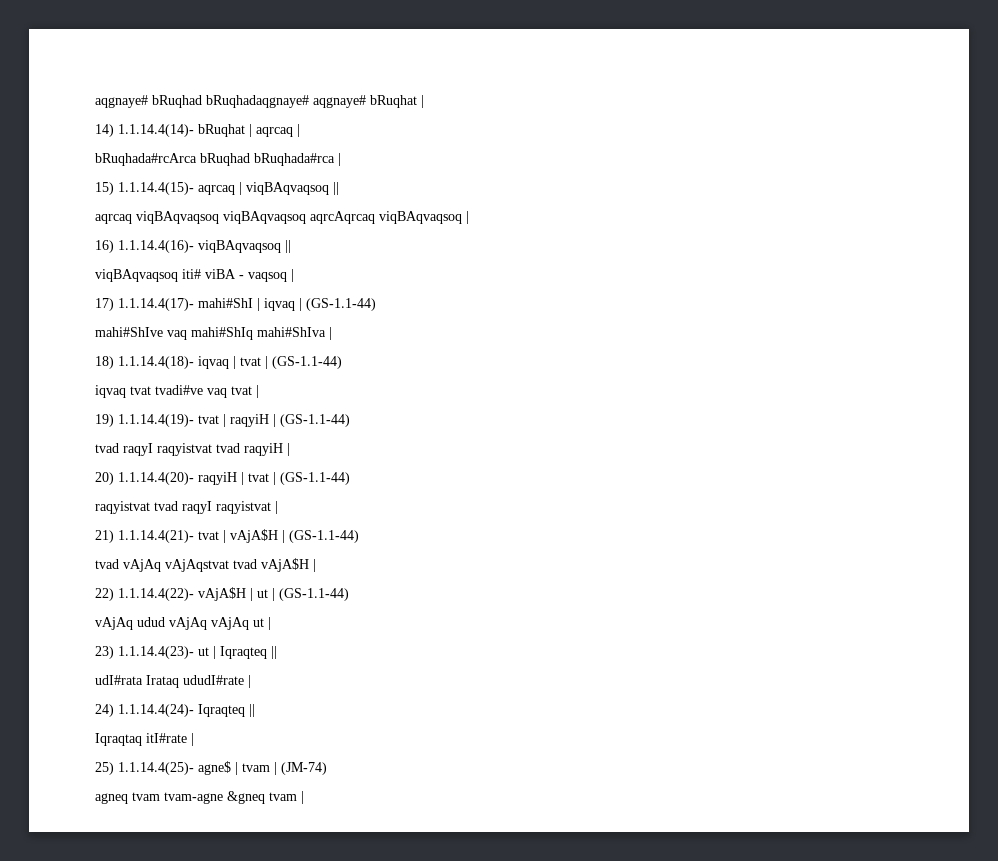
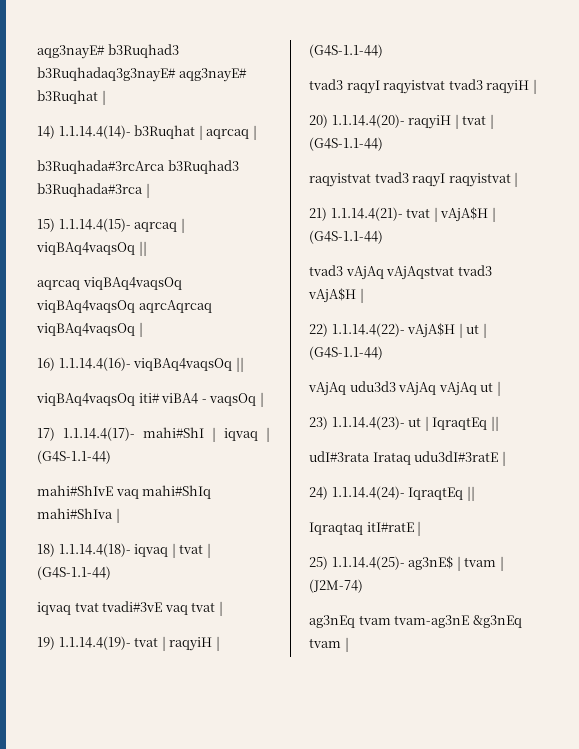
[95,95,417,108] aqgnaye# bRuqhad bRuqhadaqgnaye# aqgnaye# bRuqhat -> [37,44,179,59] [37,67,247,82] [37,90,98,104] aqg3nayE# b3Ruqhad3 b3Ruqhadaq3g3nayE# aqg3nayE# b3Ruqhat
[198,124,245,137] bRuqhat -> [134,125,196,139] b3Ruqhat
[95,153,335,166] bRuqhada#rcArca bRuqhad bRuqhada#rca -> [37,160,239,174] [37,183,143,197] b3Ruqhada#3rcArca b3Ruqhad3 b3Ruqhada#3rca
[246,182,329,195] viqBAqvaqsoq -> [36,242,135,255] viqBAq4vaqsOq
[136,211,462,224] viqBAqvaqsoq viqBAqvaqsoq aqrcAqrcaq viqBAqvaqsoq -> [82,277,182,290] [36,300,212,313] [36,323,135,336] viqBAq4vaqsOq viqBAq4vaqsOq aqrcAqrcaq viqBAq4vaqsOq
[198,240,291,253] [95,269,287,282] viqBAqvaqsoq || // viqBAqvaqsoq iti# viBA - vaqsoq -> [133,357,244,372] [36,393,257,406] viqBAq4vaqsOq || // viqBAq4vaqsOq iti# viBA4 - vaqsOq
[306,298,376,311] [95,327,163,337] (GS-1.1-44) // mahi#ShIve -> [37,450,111,464] [37,485,113,496] (G4S-1.1-44) // mahi#ShIvE
[272,356,342,369] (GS-1.1-44) -> [37,566,111,580] (G4S-1.1-44)
[155,385,203,395] tvadi#ve -> [102,601,163,612] tvadi#3vE
[280,414,350,427] [95,443,240,456] (GS-1.1-44) // tvad raqyI raqyistvat tvad -> [309,44,383,58] [309,79,483,94] (G4S-1.1-44) // tvad3 raqyI raqyistvat tvad3
[280,472,350,485] [95,501,178,514] (GS-1.1-44) // raqyistvat tvad -> [309,137,383,151] [309,172,409,187] (G4S-1.1-44) // raqyistvat tvad3
[289,530,359,543] [95,559,119,569] (GS-1.1-44) // tvad -> [309,230,383,244] [309,265,343,276] (G4S-1.1-44) // tvad3
[233,559,257,569] tvad -> [457,265,492,276] tvad3
[279,588,349,601] [95,617,165,630] (GS-1.1-44) // vAjAq udud -> [309,346,383,360] [308,381,396,396] (G4S-1.1-44) // vAjAq udu3d3
[220,646,277,659] [95,675,244,688] Iqraqteq || // udI#rata Irataq ududI#rate -> [432,416,499,431] [309,451,499,465] IqraqtEq || // udI#3rata Irataq udu3dI#3ratE
[198,704,245,717] Iqraqteq -> [408,487,464,500] IqraqtEq
[146,733,187,743] itI#rate -> [366,522,414,532] itI#ratE
[198,761,231,775] agne$ -> [408,556,454,570] ag3nE$
[281,762,327,775] [95,791,265,804] (JM-74) // agneq tvam tvam-agne &gneq -> [309,579,363,593] [309,615,522,628] (J2M-74) // ag3nEq tvam tvam-ag3nE &g3nEq

